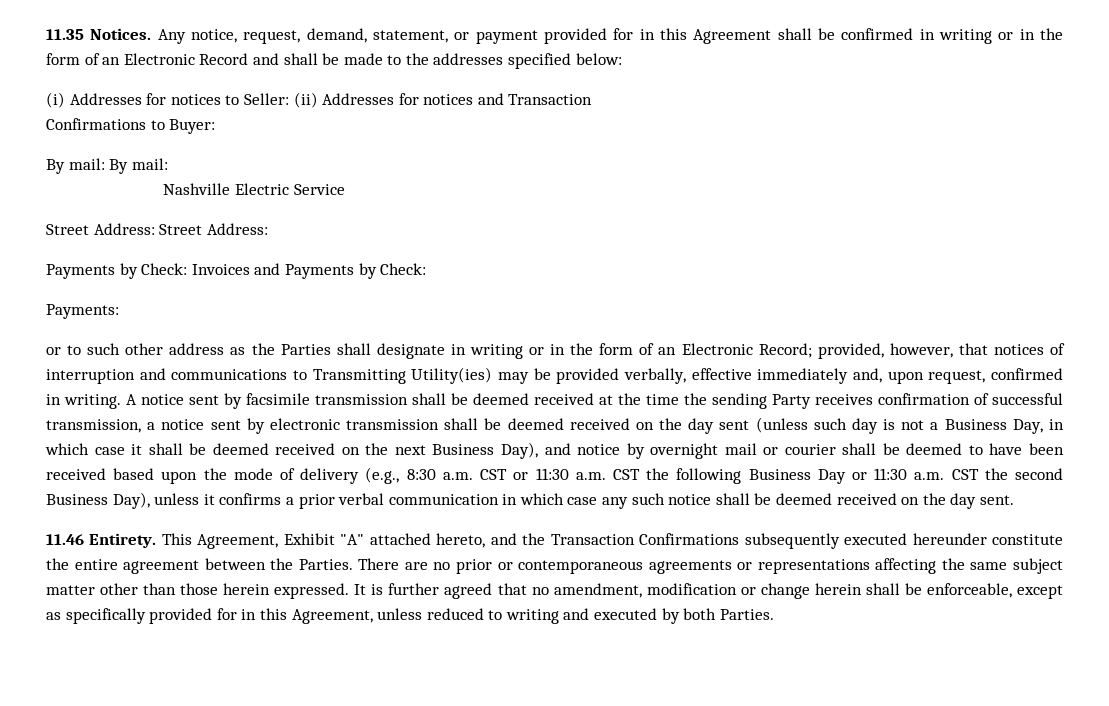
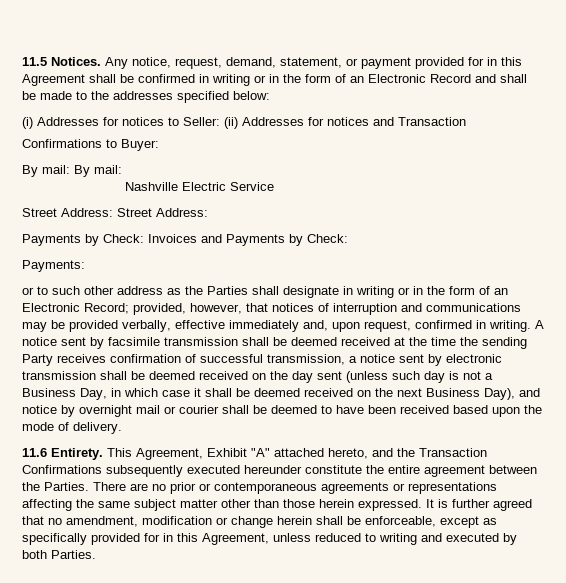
[46,29,84,40] 11.35 -> [22,57,47,66] 11.5
[293,367,493,384] to Transmitting Utility(ies) -> (521, 307) none
[300,467,1064,484] [46,492,1014,509] [46,534,84,545] delivery (e.g., 8:30 a.m. CST or 11:30 a.m. CST the following Business Day or 11:30 a.m. CST the second Business Day), unless it confirms a prior verbal communication in which case any such notice shall be deemed received on the day sent. // 11.46 -> [73,422,122,434] [22,448,47,457] delivery. // 11.6

